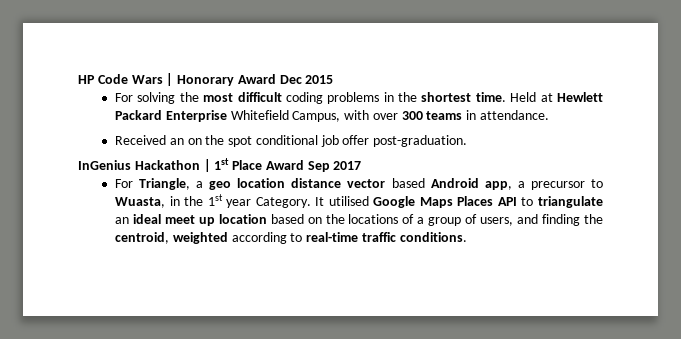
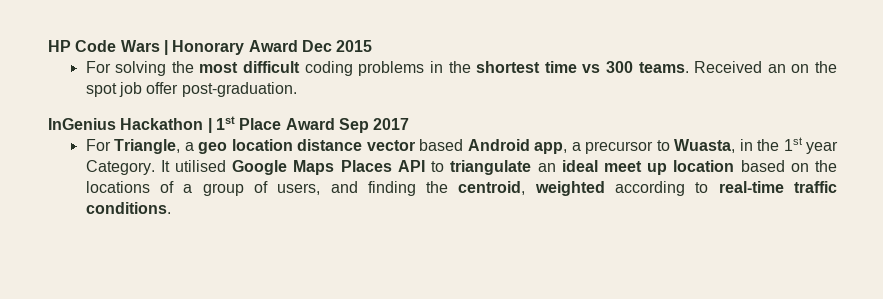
[475,92,603,102] [114,110,549,122] time. Held at Hewlett Packard Enterprise Whitefield Campus, with over 300 teams in attendance. // -> [544,61,689,73] time vs 300 teams.
[255,135,318,145] conditional -> (117, 90) none

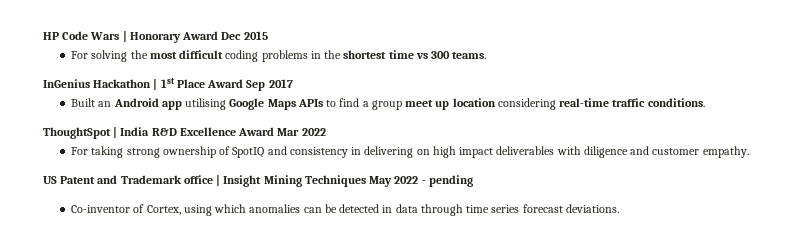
[694,61,837,73] [85,82,297,97] Received an on the spot job offer post-graduation. -> (487, 55) none
[85,137,838,154] [85,160,838,175] [85,181,838,196] [85,202,171,214] For Triangle, a geo location distance vector based Android app, a precursor to Wuasta, in the 1st year Category. It utilised Google Maps Places API to triangulate an ideal meet up location based on the locations of a group of users, and finding the centroid, weighted according to real-time traffic conditions. -> [71,98,705,110] [43,127,326,139] [71,146,749,158] [43,175,473,187] [71,204,619,216] Built an Android app utilising Google Maps APIs to find a group meet up location considering real-time traffic conditions. // ThoughtSpot | India R&D Excellence Award Mar 2022 // For taking strong ownership of SpotIQ and consistency in delivering on high impact deliverables with diligence and customer empathy. // US Patent and Trademark office | Insight Mining Techniques May 2022 - pending // Co-inventor of Cortex, using which anomalies can be detected in data through time series forecast deviations.

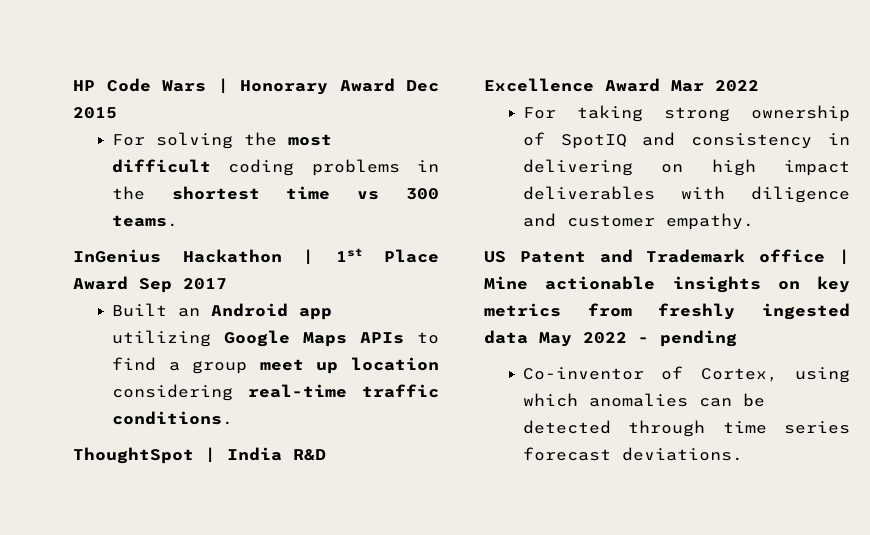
[185,98,227,110] utilising -> [111,330,211,347] utilizing
[223,175,366,187] Insight Mining Techniques -> [484,276,850,293] [484,303,850,320] [484,330,528,344] Mine actionable insights on key metrics from freshly ingested data
[382,204,418,213] in data -> (611, 427) none

